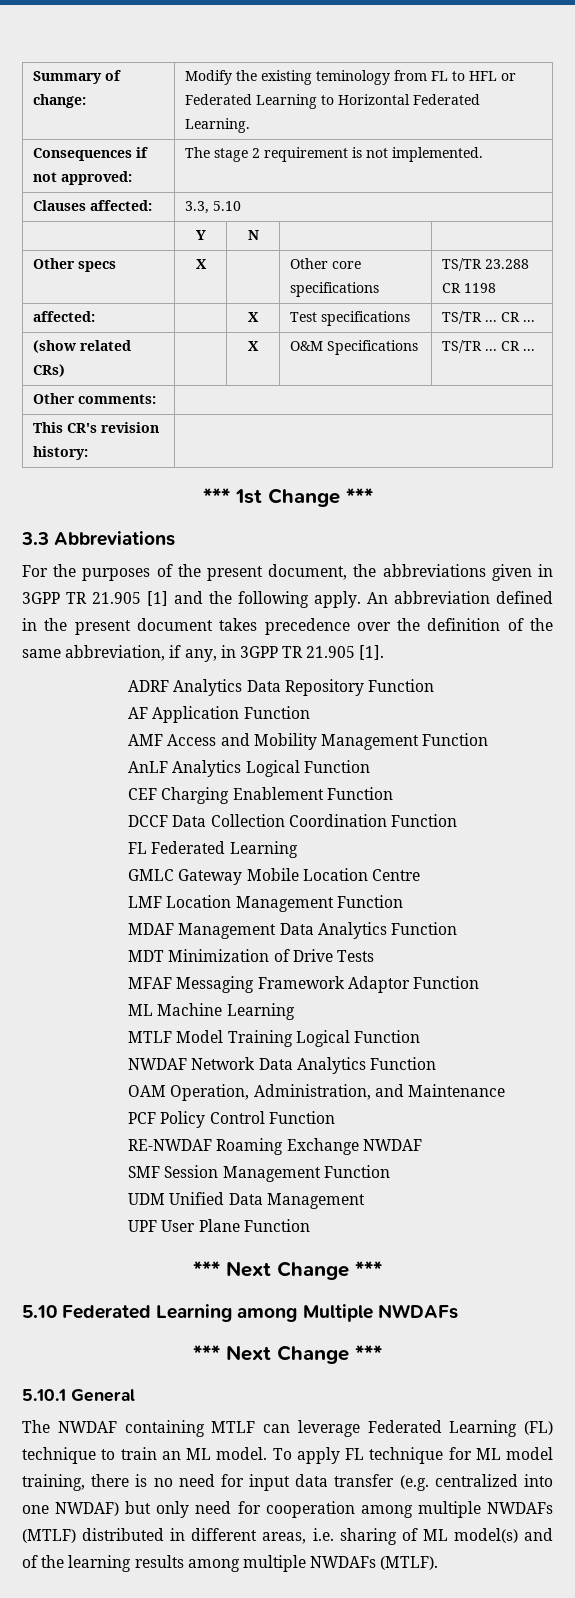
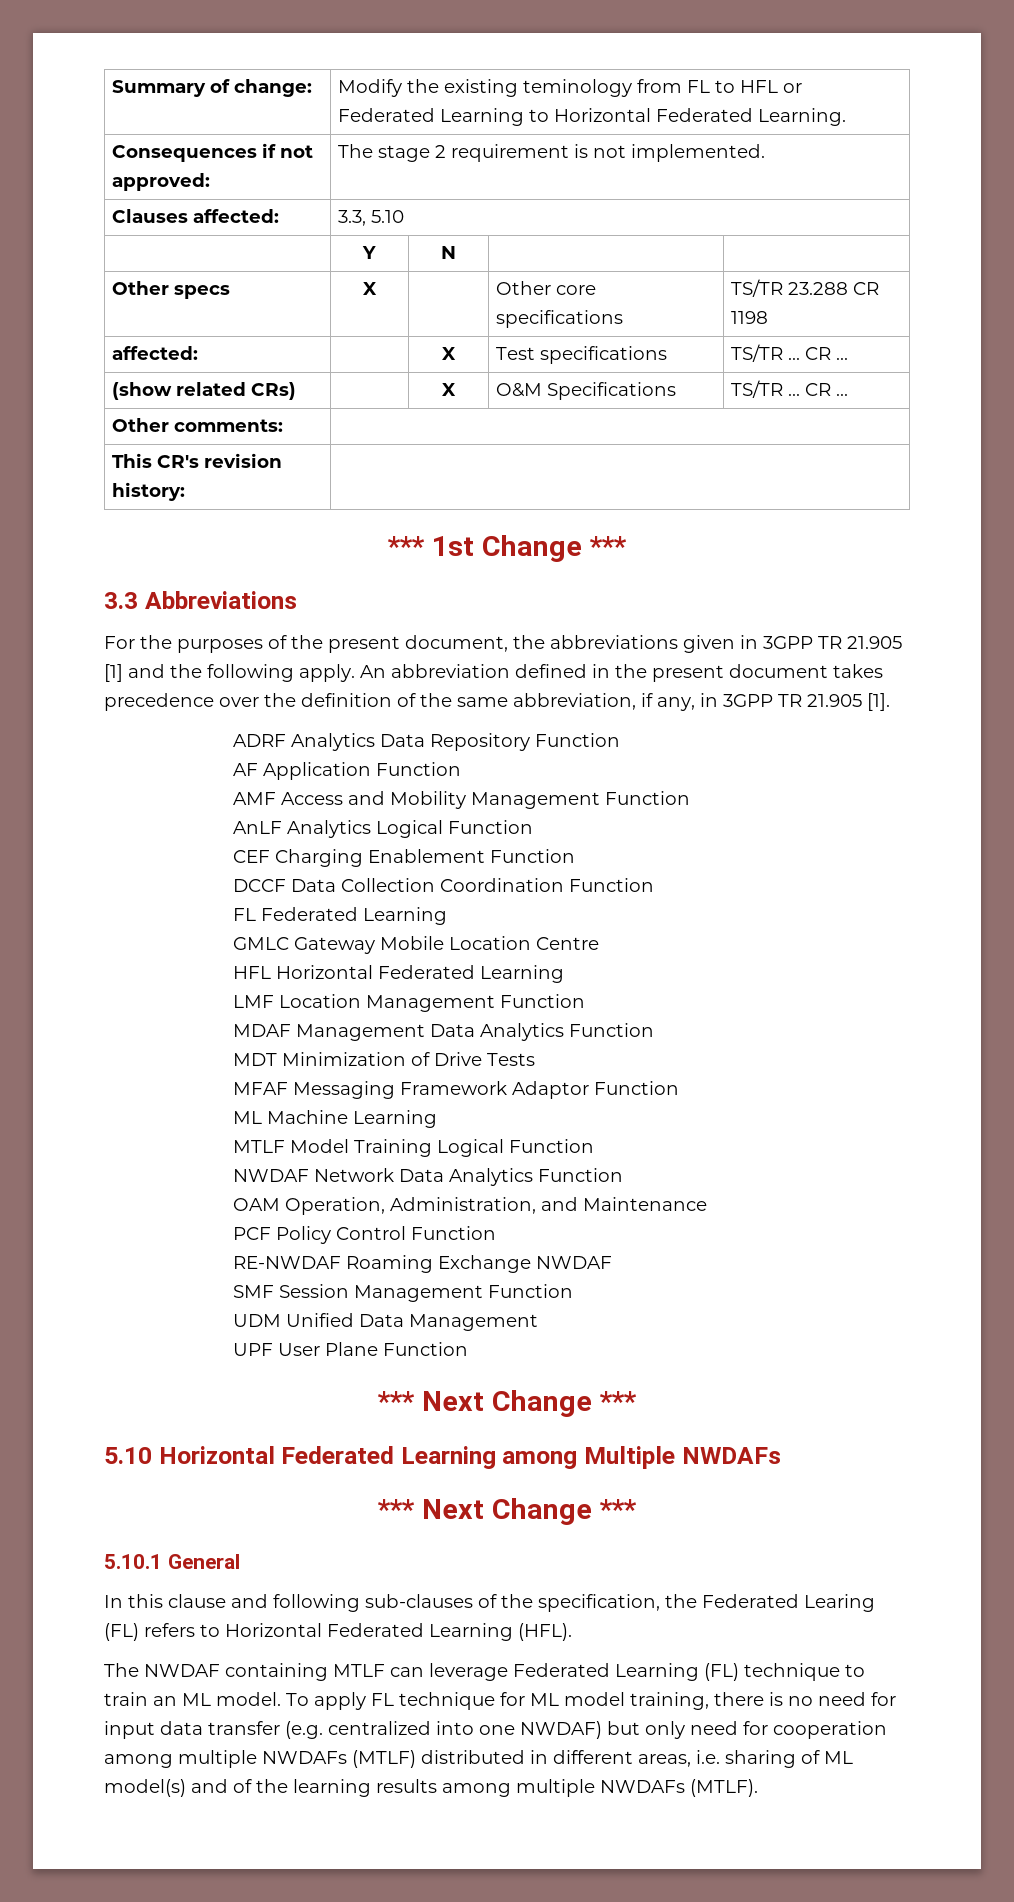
(421, 875) none -> [233,965,565,983] // HFL Horizontal Federated Learning
(57, 1311) none -> [158,1446,275,1464] Horizontal
(135, 1395) none -> [104,1594,875,1612] [104,1623,572,1641] // In this clause and following sub-clauses of the specification, the Federated Learing (FL) refers to Horizontal Federated Learning (HFL).

